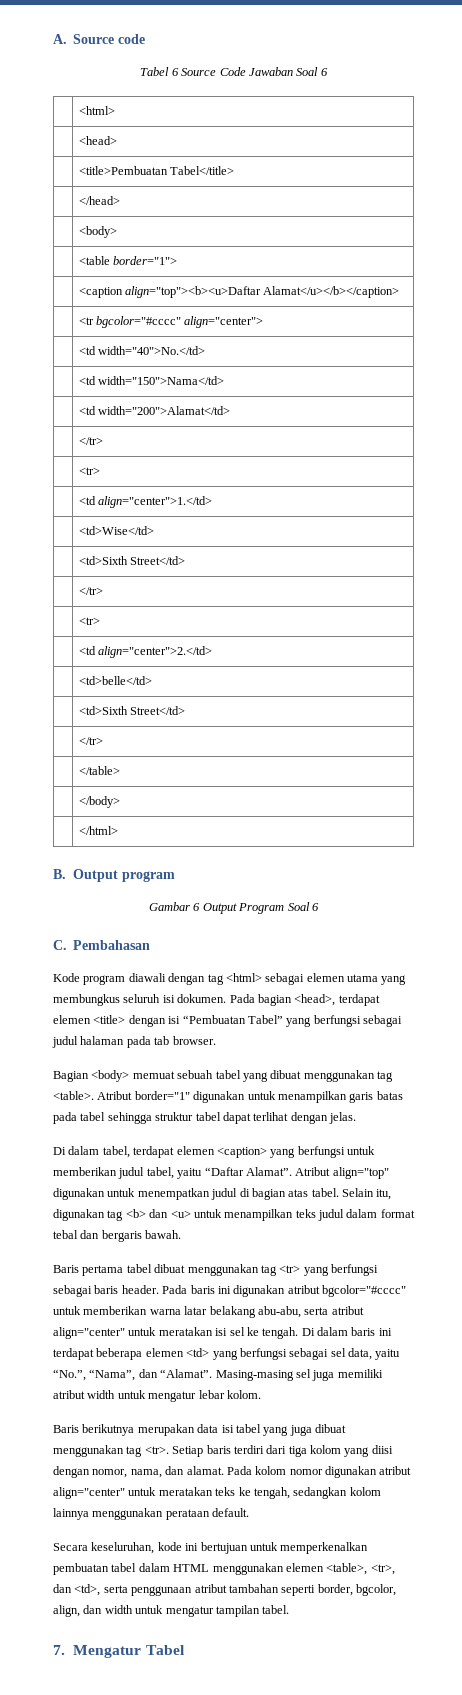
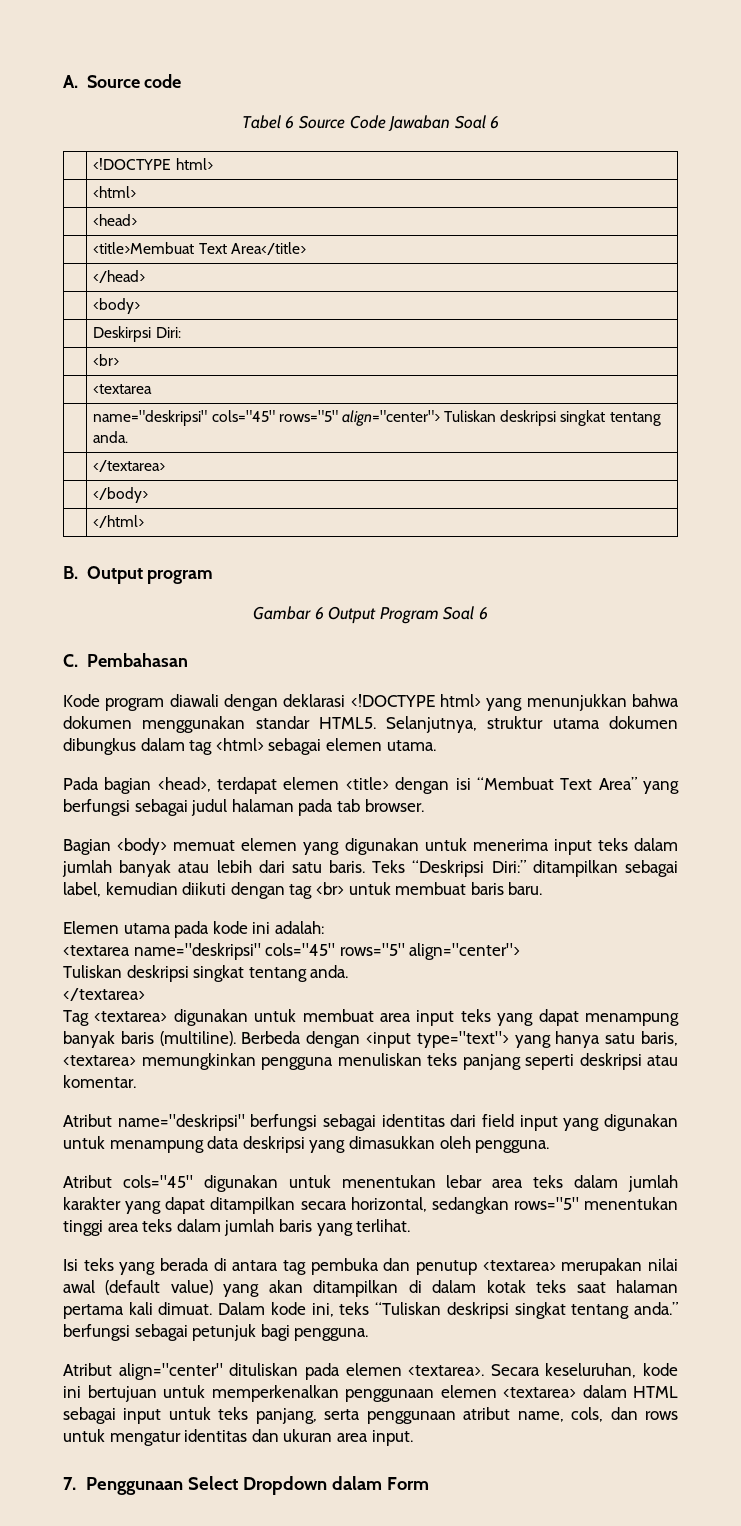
(328, 72) none -> [93,158,213,170] // | <!DOCTYPE html>
[78,166,235,175] <title>Pembuatan Tabel</title> -> [93,242,306,255] <title>Membuat Text Area</title>
[78,256,178,265] [78,286,400,298] [78,316,264,328] [78,346,206,355] [78,376,225,385] [78,406,231,415] [78,437,103,445] [78,467,100,475] [78,496,213,508] [78,526,154,535] [78,556,186,565] [78,587,103,595] [78,617,100,625] [78,646,213,658] [78,676,152,685] [78,706,186,715] [78,737,103,745] [78,766,120,775] <table border="1"> // | <caption align="top"><b><u>Daftar Alamat</u></b></caption> // | <tr bgcolor="#cccc" align="center"> // | <td width="40">No.</td> // | <td width="150">Nama</td> // | <td width="200">Alamat</td> // | </tr> // | <tr> // | <td align="center">1.</td> // | <td>Wise</td> // | <td>Sixth Street</td> // | </tr> // | <tr> // | <td align="center">2.</td> // | <td>belle</td> // | <td>Sixth Street</td> // | </tr> // | </table> -> [93,326,181,342] [93,354,120,366] [93,384,153,394] [93,410,661,426] [93,431,129,443] [93,460,166,472] Deskirpsi Diri: // | <br> // | <textarea // | name="deskripsi" cols="45" rows="5" align="center"> Tuliskan deskripsi singkat tentang anda. // | </textarea>
[207,973,407,985] [53,994,227,1006] tag <html> sebagai elemen utama yang membungkus seluruh isi dokumen. -> [283,694,679,711] [63,716,678,733] [63,738,436,755] deklarasi <!DOCTYPE html> yang menunjukkan bahwa dokumen menggunakan standar HTML5. Selanjutnya, struktur utama dokumen dibungkus dalam tag <html> sebagai elemen utama. //
[182,1015,283,1024] “Pembuatan Tabel” -> [476,777,637,790] “Membuat Text Area”
[177,1070,393,1082] [53,1091,403,1103] [53,1112,356,1124] [53,1146,375,1158] [53,1167,389,1179] [53,1188,392,1200] [53,1209,415,1221] [53,1230,182,1242] [53,1264,378,1276] [53,1285,406,1297] [53,1306,364,1318] [53,1327,392,1339] [53,1348,401,1360] [53,1369,383,1381] [53,1390,261,1402] [53,1424,346,1436] [53,1445,393,1457] [53,1466,412,1478] [53,1487,381,1499] [53,1508,250,1520] sebuah tabel yang dibuat menggunakan tag <table>. Atribut border="1" digunakan untuk menampilkan garis batas pada tabel sehingga struktur tabel dapat terlihat dengan jelas. // Di dalam tabel, terdapat elemen <caption> yang berfungsi untuk memberikan judul tabel, yaitu “Daftar Alamat”. Atribut align="top" digunakan untuk menempatkan judul di bagian atas tabel. Selain itu, digunakan tag <b> dan <u> untuk menampilkan teks judul dalam format tebal dan bergaris bawah. // Baris pertama tabel dibuat menggunakan tag <tr> yang berfungsi sebagai baris header. Pada baris ini digunakan atribut bgcolor="#cccc" untuk memberikan warna latar belakang abu-abu, serta atribut align="center" untuk meratakan isi sel ke tengah. Di dalam baris ini terdapat beberapa elemen <td> yang berfungsi sebagai sel data, yaitu “No.”, “Nama”, dan “Alamat”. Masing-masing sel juga memiliki atribut width untuk mengatur lebar kolom. // Baris berikutnya merupakan data isi tabel yang juga dibuat menggunakan tag <tr>. Setiap baris terdiri dari tiga kolom yang diisi dengan nomor, nama, dan alamat. Pada kolom nomor digunakan atribut align="center" untuk meratakan teks ke tengah, sedangkan kolom lainnya menggunakan perataan default. // -> [241,838,678,855] [62,860,678,877] [63,882,543,899] [63,921,324,938] [63,943,521,960] [63,965,349,982] [63,988,145,1001] [63,1009,679,1026] [63,1031,678,1048] [63,1053,678,1070] [63,1075,136,1088] [63,1114,679,1131] [63,1136,550,1153] [63,1175,678,1192] [63,1197,678,1214] [63,1219,411,1236] [63,1258,678,1275] [63,1280,678,1297] [63,1302,678,1319] [63,1324,369,1341] [63,1363,485,1380] elemen yang digunakan untuk menerima input teks dalam jumlah banyak atau lebih dari satu baris. Teks “Deskripsi Diri:” ditampilkan sebagai label, kemudian diikuti dengan tag <br> untuk membuat baris baru. // Elemen utama pada kode ini adalah: // <textarea name="deskripsi" cols="45" rows="5" align="center"> // Tuliskan deskripsi singkat tentang anda. // </textarea> // Tag <textarea> digunakan untuk membuat area input teks yang dapat menampung banyak baris (multiline). Berbeda dengan <input type="text"> yang hanya satu baris, <textarea> memungkinkan pengguna menuliskan teks panjang seperti deskripsi atau komentar. // Atribut name="deskripsi" berfungsi sebagai identitas dari field input yang digunakan untuk menampung data deskripsi yang dimasukkan oleh pengguna. // Atribut cols="45" digunakan untuk menentukan lebar area teks dalam jumlah karakter yang dapat ditampilkan secara horizontal, sedangkan rows="5" menentukan tinggi area teks dalam jumlah baris yang terlihat. // Isi teks yang berada di antara tag pembuka dan penutup <textarea> merupakan nilai awal (default value) yang akan ditampilkan di dalam kotak teks saat halaman pertama kali dimuat. Dalam kode ini, teks “Tuliskan deskripsi singkat tentang anda.” berfungsi sebagai petunjuk bagi pengguna. // Atribut align="center" dituliskan pada elemen <textarea>.
[53,1563,395,1575] [53,1584,396,1596] [53,1605,290,1617] [53,1645,185,1658] pembuatan tabel dalam HTML menggunakan elemen <table>, <tr>, dan <td>, serta penggunaan atribut tambahan seperti border, bgcolor, align, dan width untuk mengatur tampilan tabel. // 7. Mengatur Tabel -> [345,1385,678,1402] [63,1407,678,1424] [63,1429,413,1446] [63,1476,429,1495] penggunaan elemen <textarea> dalam HTML sebagai input untuk teks panjang, serta penggunaan atribut name, cols, dan rows untuk mengatur identitas dan ukuran area input. // 7. Penggunaan Select Dropdown dalam Form

